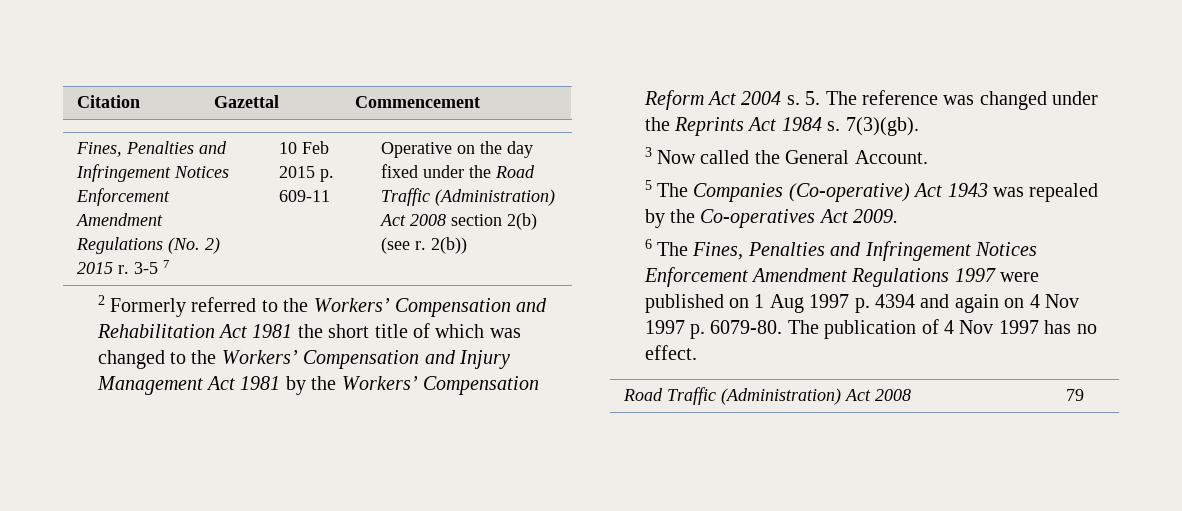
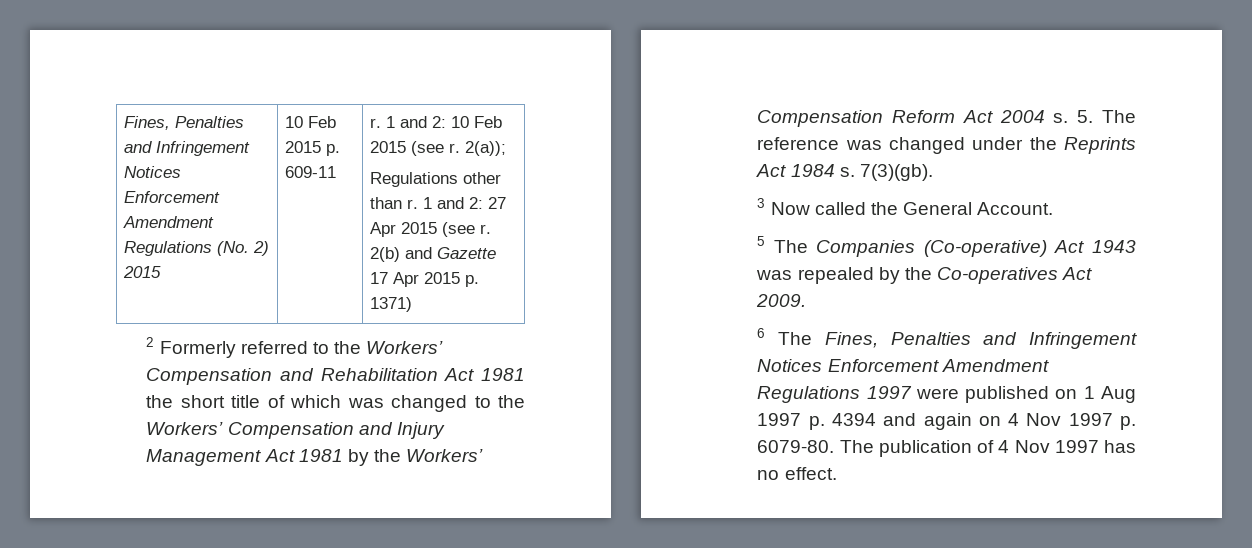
[77,95,141,108] [214,95,280,108] [355,96,481,108] Citation | Gazettal | Commencement // -> (123, 123) none
[118,260,170,274] r. 3-5 7 -> (161, 272) none
[381,141,534,158] [381,164,536,178] [381,188,556,206] [380,213,538,230] [381,237,468,254] Operative on the day fixed under the Road Traffic (Administration) Act 2008 section 2(b) (see r. 2(b)) -> [369,116,502,128] [369,141,506,156] [369,172,501,187] [369,197,506,209] [369,222,491,237] [369,247,496,262] [369,272,479,287] [369,297,412,312] r. 1 and 2: 10 Feb 2015 (see r. 2(a)); // Regulations other than r. 1 and 2: 27 Apr 2015 (see r. 2(b) and Gazette 17 Apr 2015 p. 1371)
[623,387,912,405] [1066,389,1085,401] // Road Traffic (Administration) Act 2008 | 79 -> (837, 473) none

